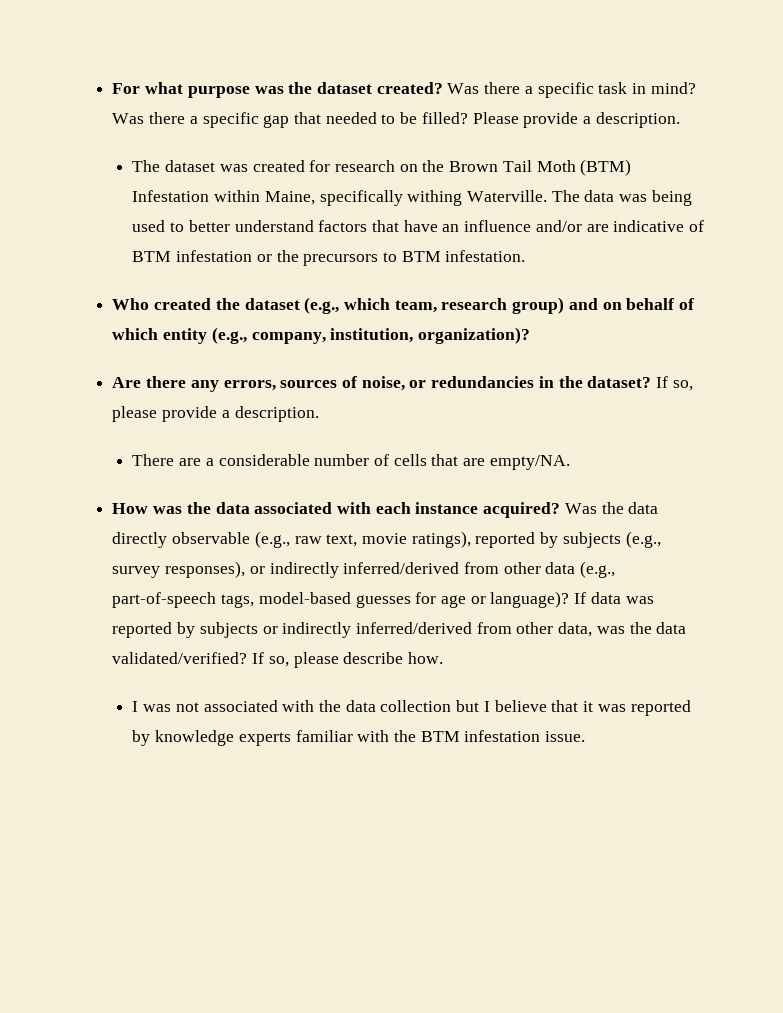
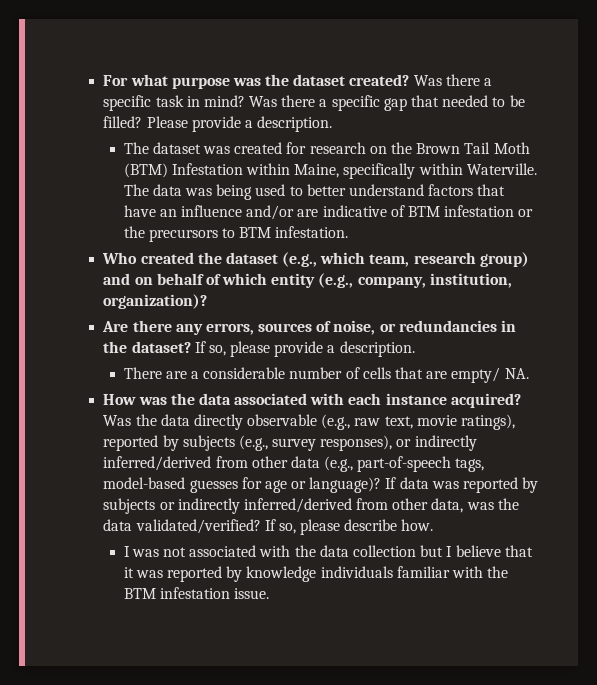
[407,190,463,206] withing -> [418,163,463,175] within
[489,455,570,470] empty/NA. -> [451,367,529,383] empty/ NA.
[238,732,291,746] experts -> [320,566,393,578] individuals

